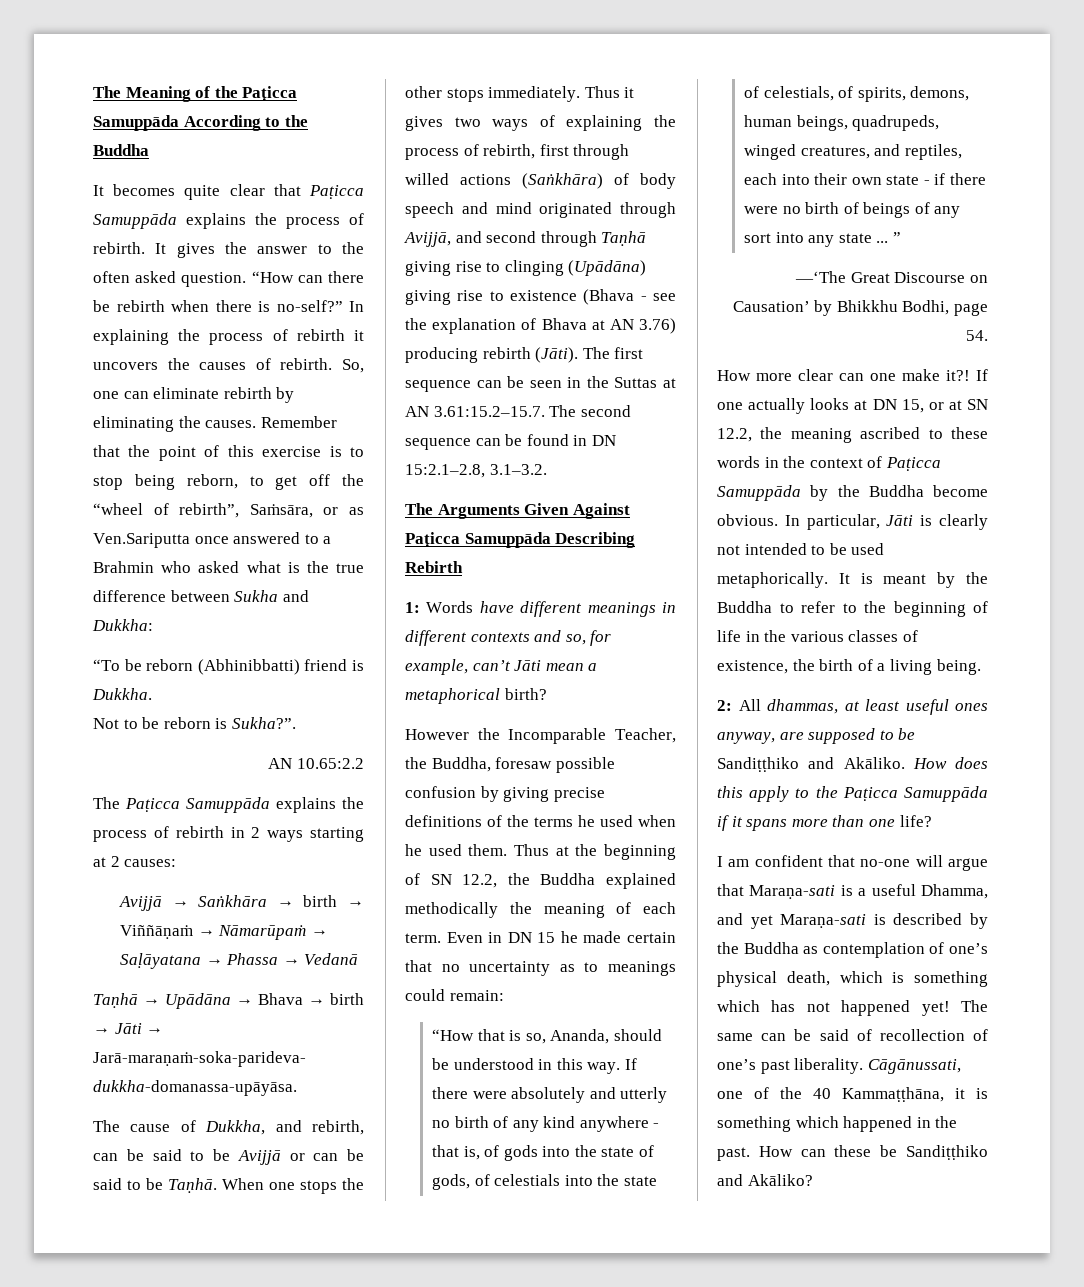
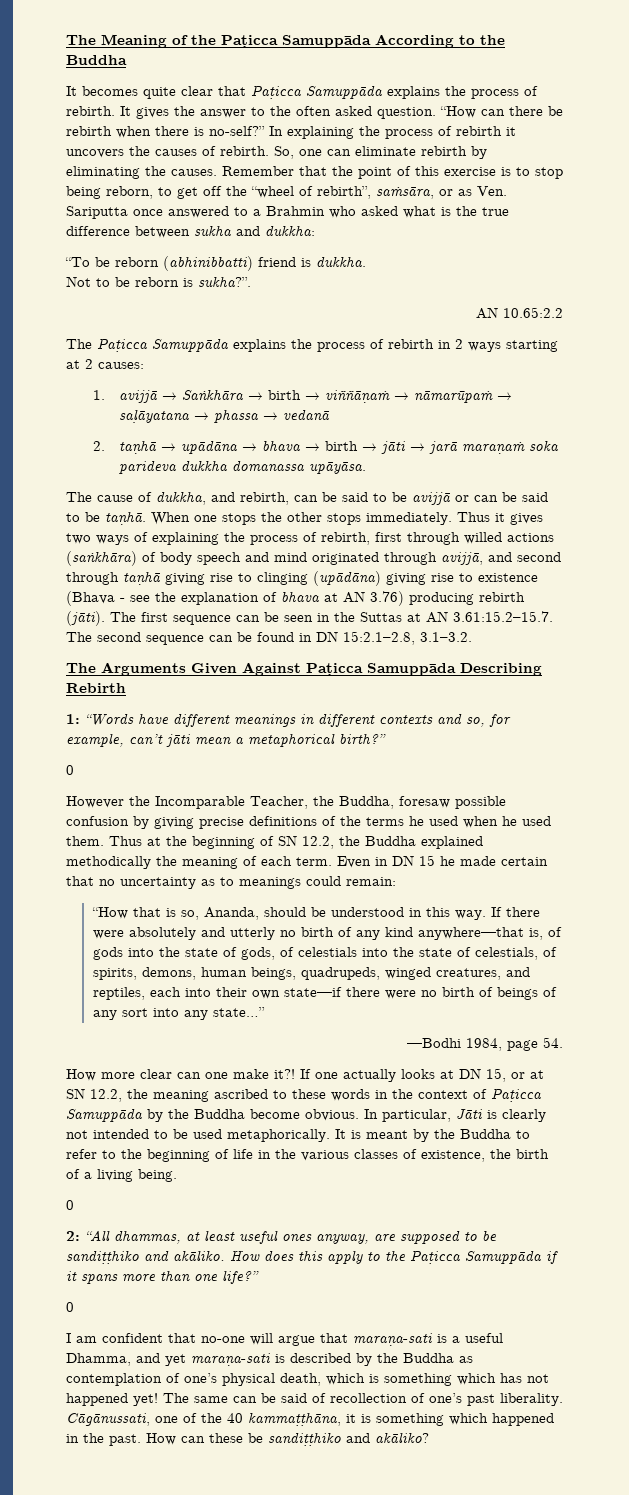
[249,504,313,518] Saṁsāra, -> [376,187,434,199] saṁsāra,
[93,533,190,548] Ven.Sariputta -> [477,186,507,196] [66,206,128,219] Ven. Sariputta
[234,590,309,602] [92,619,153,631] Sukha and Dukkha: -> [194,225,315,236] sukha and dukkha:
[197,659,300,675] (Abhinibbatti) -> [163,256,253,271] (abhinibbatti)
[92,688,152,700] Dukkha. -> [316,256,366,267] dukkha.
[231,717,296,729] Sukha?”. -> [198,276,251,287] sukha?”.
[118,896,162,911] Avijjā -> [92,390,159,403] 1. avijjā
[119,925,328,940] [119,953,359,969] [93,993,364,1009] [93,1023,164,1034] [93,1051,306,1067] [93,1080,297,1096] Viññāṇaṁ → Nāmarūpaṁ → Saḷāyatana → Phassa → Vedanā // Taṇhā → Upādāna → Bhava → birth → Jāti → Jarā-maraṇaṁ-soka-parideva- dukkha-domanassa-upāyāsa. -> [325,390,513,403] [119,409,331,423] [92,440,560,454] [119,460,367,474] viññāṇaṁ → nāmarūpaṁ → saḷāyatana → phassa → vedanā // 2. taṇhā → upādāna → bhava → birth → jāti → jarā maraṇaṁ soka parideva dukkha domanassa upāyāsa.
[205,1120,266,1135] Dukkha, -> [156,491,206,505] dukkha,
[237,1150,281,1165] Avijjā -> [412,492,451,505] avijjā
[168,1178,217,1193] Taṇhā. -> [105,511,146,525] taṇhā.
[522,173,603,189] (Saṅkhāra) -> [66,551,137,566] (saṅkhāra)
[404,232,451,247] Avijjā, -> [441,552,483,565] avijjā,
[601,231,647,246] Taṇhā -> [123,571,161,585] taṇhā
[568,260,647,276] (Upādāna) -> [313,571,381,586] (upādāna)
[541,318,587,330] Bhava -> [281,591,320,602] bhava
[535,347,579,363] (Jāti). -> [66,611,105,626] (jāti).
[426,601,474,613] Words -> [85,713,134,725] “Words
[514,660,542,671] Jāti -> [166,734,190,747] jāti
[504,688,547,700] birth? -> [339,733,386,744] [66,765,74,775] birth?” // 0
[579,1116,660,1132] [431,1145,459,1157] anywhere - that -> [417,927,524,940] anywhere—that
[886,173,946,185] state - if -> [283,987,342,997] state—if
[838,232,901,243] [795,271,988,283] [732,300,950,316] state ... ” // —‘The Great Discourse on Causation’ by Bhikkhu Bodhi, -> [212,1007,265,1017] [407,1038,502,1051] state…” // —Bodhi 1984,
(981, 667) none -> [66,1200,74,1210] // 0
[738,699,761,711] All -> [85,1230,110,1241] “All
[717,757,905,772] Sandiṭṭhiko and Akāliko. -> [66,1250,225,1264] sandiṭṭhiko and akāliko.
[899,815,932,827] life? -> [222,1270,259,1284] [66,1302,74,1312] life?” // 0
[749,885,836,899] Maraṇa-sati -> [353,1333,432,1346] maraṇa-sati
[780,914,867,928] Maraṇa-sati -> [191,1353,270,1366] maraṇa-sati
[842,1087,944,1102] Kammaṭṭhāna, -> [248,1412,341,1426] kammaṭṭhāna,
[906,1145,988,1160] [717,1174,813,1186] Sandiṭṭhiko and Akāliko? -> [268,1432,429,1446] sandiṭṭhiko and akāliko?

